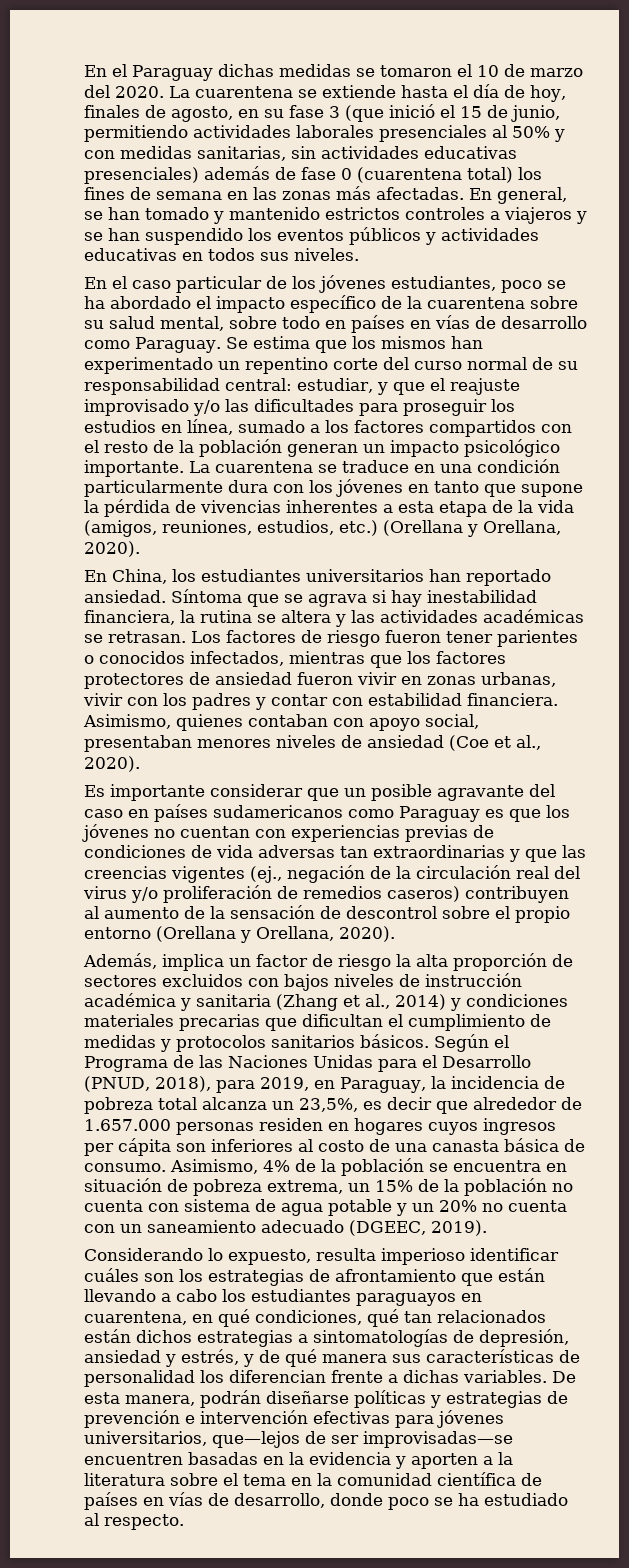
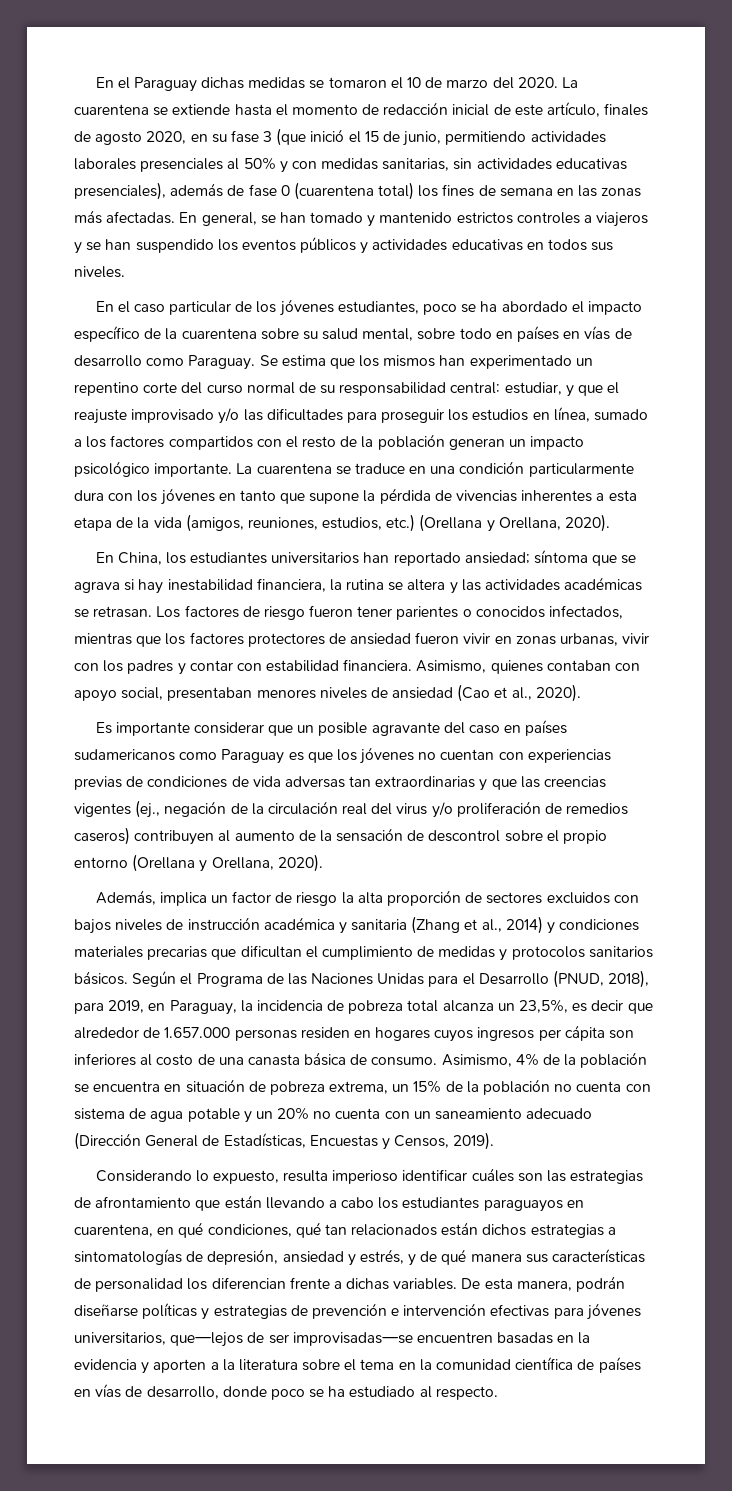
[473,84,566,102] [84,105,233,122] día de hoy, finales de agosto, -> [291,102,649,117] [74,131,187,145] momento de redacción inicial de este artículo, finales de agosto 2020,
[84,167,199,184] presenciales) -> [74,182,166,200] presenciales),
[84,589,242,603] ansiedad. Síntoma -> [464,550,588,564] ansiedad; síntoma
[449,735,489,751] (Coe -> [457,684,491,702] (Cao
[349,1220,426,1236] (DGEEC, -> [74,1132,450,1150] (Dirección General de Estadísticas, Encuestas y Censos,
[179,1269,203,1282] los -> [546,1170,566,1182] las

